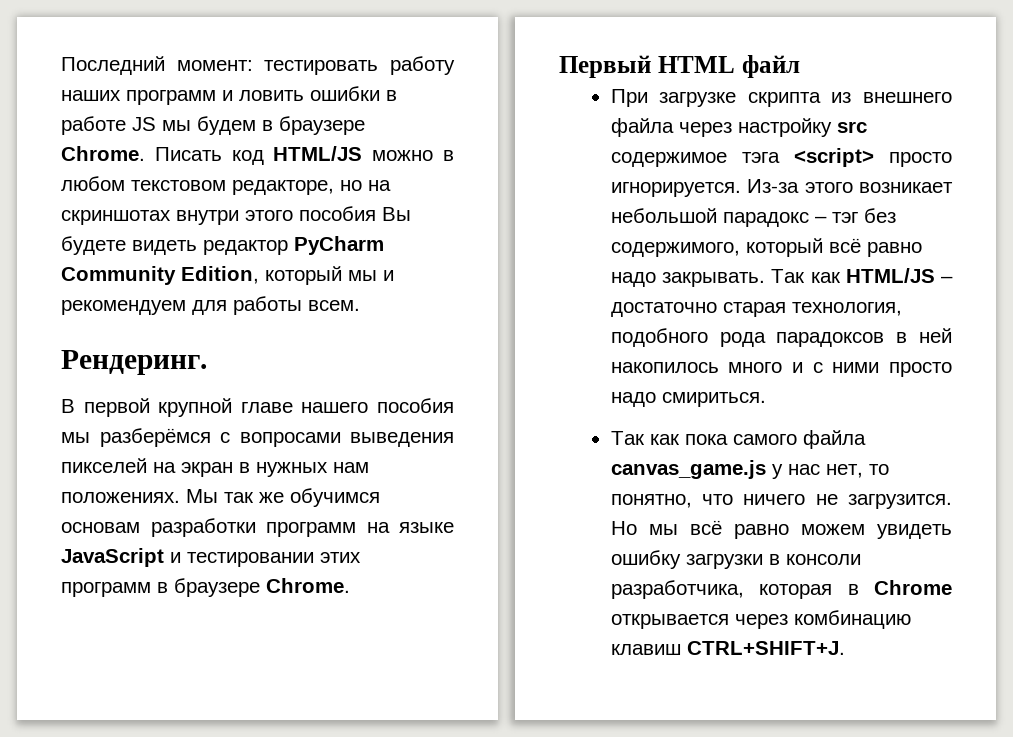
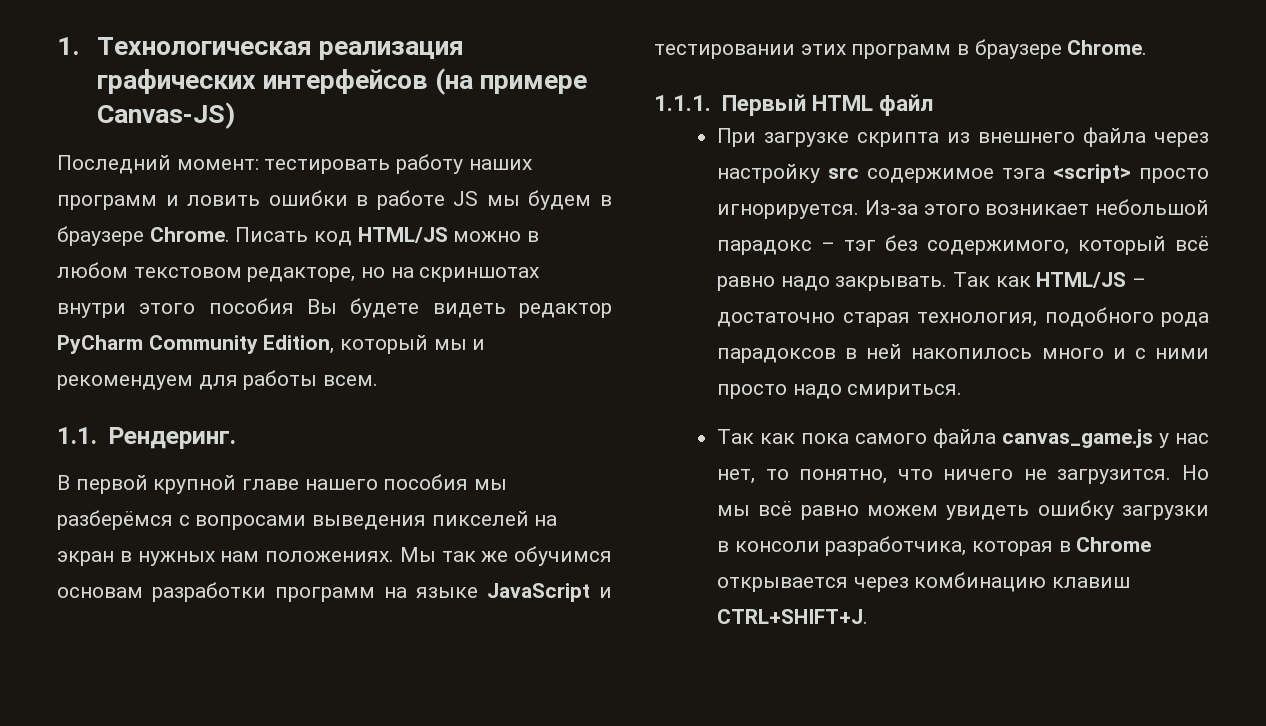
(61, 65) none -> [57,37,465,60] [96,68,588,95] [96,102,235,129] 1. Технологическая реализация графических интерфейсов (на примере Canvas-JS) //
(360, 305) none -> [57,427,97,444] 1.1.
(350, 585) none -> [654,95,711,111] 1.1.1.

